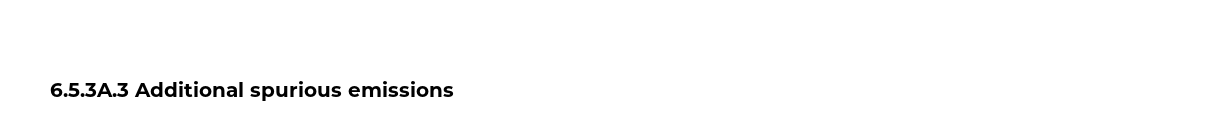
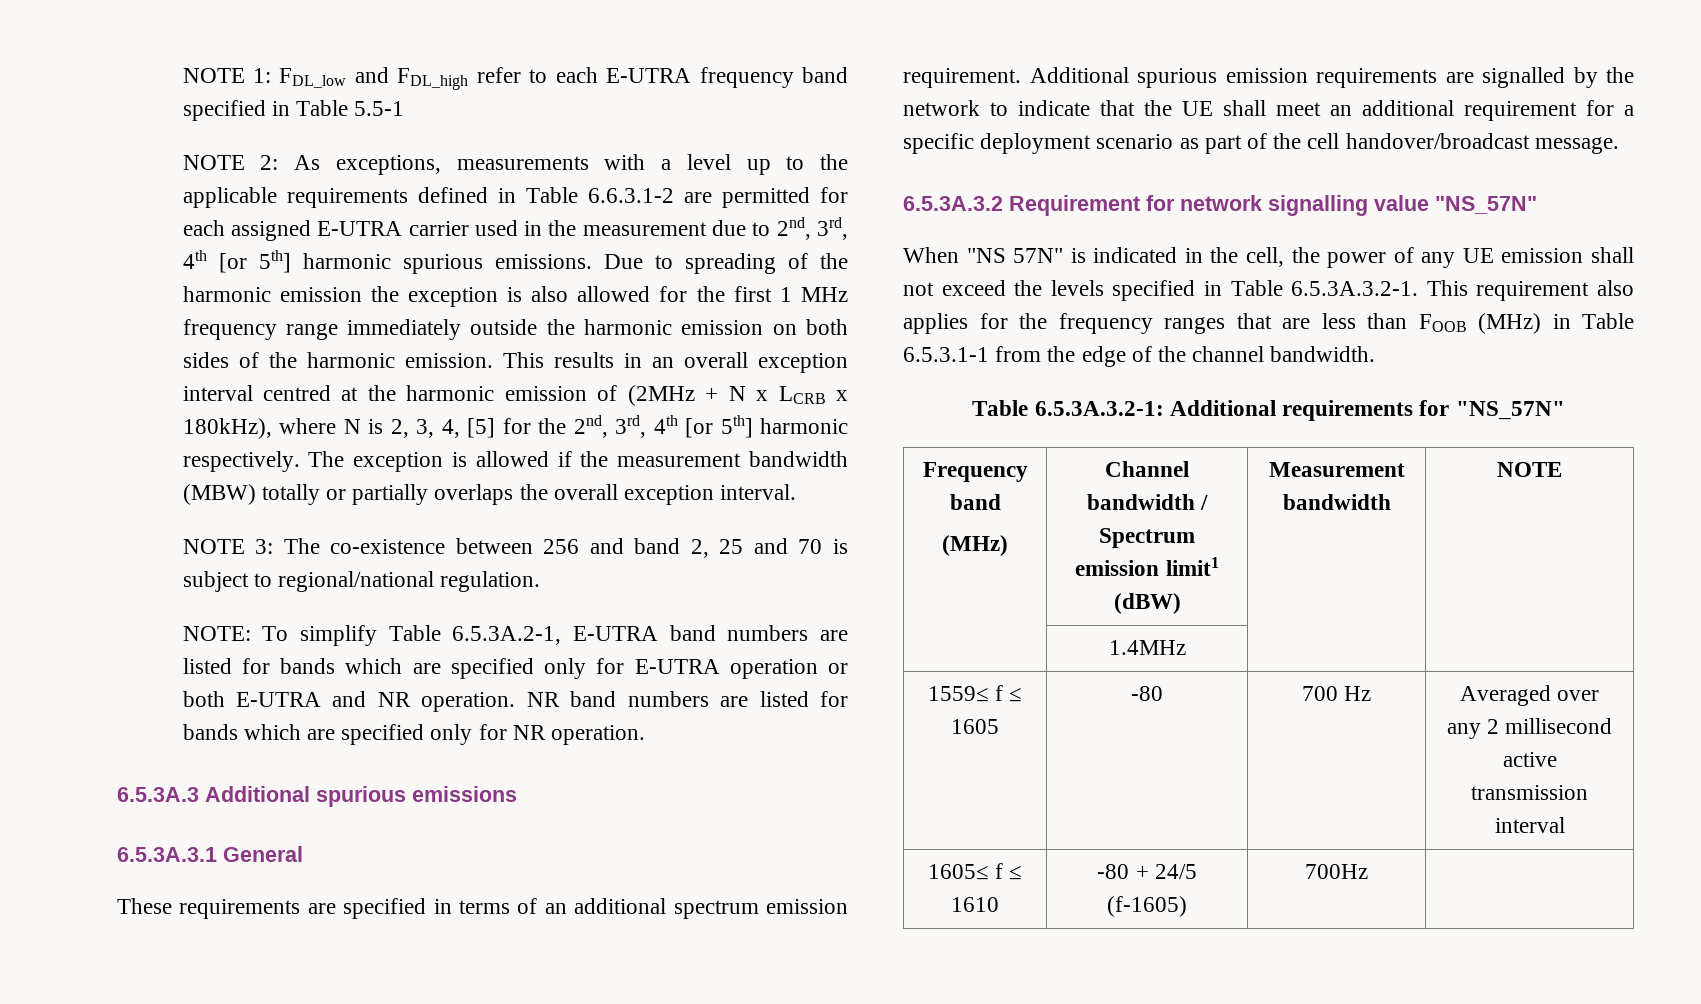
[50,81,454,101] 6.5.3A.3 Additional spurious emissions -> [182,67,848,90] [182,100,405,121] [182,154,848,175] [182,187,849,208] [182,217,848,241] [182,250,848,274] [182,286,849,307] [182,319,848,340] [182,352,848,373] [182,385,848,406] [182,415,848,439] [182,451,848,472] [182,484,797,505] [182,538,849,558] [182,571,541,592] [182,625,848,646] [182,658,848,679] [182,691,848,712] [182,724,646,745] [117,786,517,807] [117,846,303,862] [117,898,848,919] [903,67,1634,88] [903,100,1634,121] [903,133,1619,154] [903,195,1537,216] [903,247,1634,268] [903,280,1634,301] [903,313,1634,334] [903,346,1376,367] [972,400,1565,421] [922,462,1028,482] [949,494,1001,510] [942,535,1008,556] [1105,461,1189,477] [1086,494,1209,510] [1099,528,1195,548] [1075,557,1219,576] [1113,593,1181,614] [1268,462,1405,477] [1282,494,1391,510] [1497,462,1562,477] [1108,640,1186,655] [927,685,1023,702] [951,719,999,734] [1131,686,1163,701] [1301,686,1372,701] [1459,685,1600,706] [1446,718,1613,739] [1502,752,1557,767] [1471,785,1588,800] [1494,817,1565,833] [927,863,1023,880] [951,897,999,912] [1097,864,1197,879] [1107,896,1187,917] [1305,864,1368,879] NOTE 1: FDL_low and FDL_high refer to each E-UTRA frequency band specified in Table 5.5-1 // NOTE 2: As exceptions, measurements with a level up to the applicable requirements defined in Table 6.6.3.1-2 are permitted for each assigned E-UTRA carrier used in the measurement due to 2nd, 3rd, 4th [or 5th] harmonic spurious emissions. Due to spreading of the harmonic emission the exception is also allowed for the first 1 MHz frequency range immediately outside the harmonic emission on both sides of the harmonic emission. This results in an overall exception interval centred at the harmonic emission of (2MHz + N x LCRB x 180kHz), where N is 2, 3, 4, [5] for the 2nd, 3rd, 4th [or 5th] harmonic respectively. The exception is allowed if the measurement bandwidth (MBW) totally or partially overlaps the overall exception interval. // NOTE 3: The co-existence between 256 and band 2, 25 and 70 is subject to regional/national regulation. // NOTE: To simplify Table 6.5.3A.2-1, E-UTRA band numbers are listed for bands which are specified only for E-UTRA operation or both E-UTRA and NR operation. NR band numbers are listed for bands which are specified only for NR operation. // 6.5.3A.3 Additional spurious emissions // 6.5.3A.3.1 General // These requirements are specified in terms of an additional spectrum emission requirement. Additional spurious emission requirements are signalled by the network to indicate that the UE shall meet an additional requirement for a specific deployment scenario as part of the cell handover/broadcast message. // 6.5.3A.3.2 Requirement for network signalling value "NS_57N" // When "NS 57N" is indicated in the cell, the power of any UE emission shall not exceed the levels specified in Table 6.5.3A.3.2-1. This requirement also applies for the frequency ranges that are less than FOOB (MHz) in Table 6.5.3.1-1 from the edge of the channel bandwidth. // Table 6.5.3A.3.2-1: Additional requirements for "NS_57N" // Frequency band // (MHz) | Channel bandwidth / Spectrum emission limit1 (dBW) | Measurement bandwidth | NOTE // | 1.4MHz | | // 1559≤ f ≤ 1605 | -80 | 700 Hz | Averaged over any 2 millisecond active transmission interval // 1605≤ f ≤ 1610 | -80 + 24/5 (f-1605) | 700Hz |

